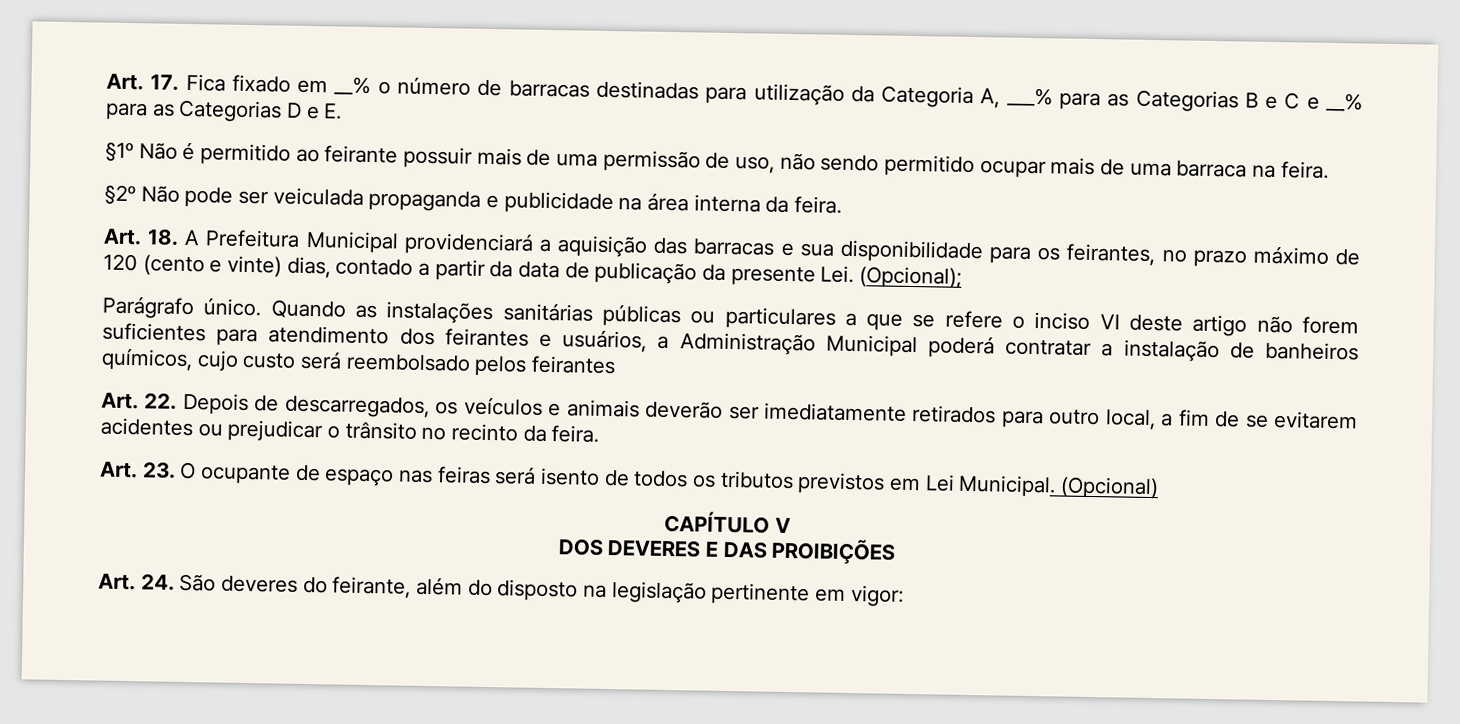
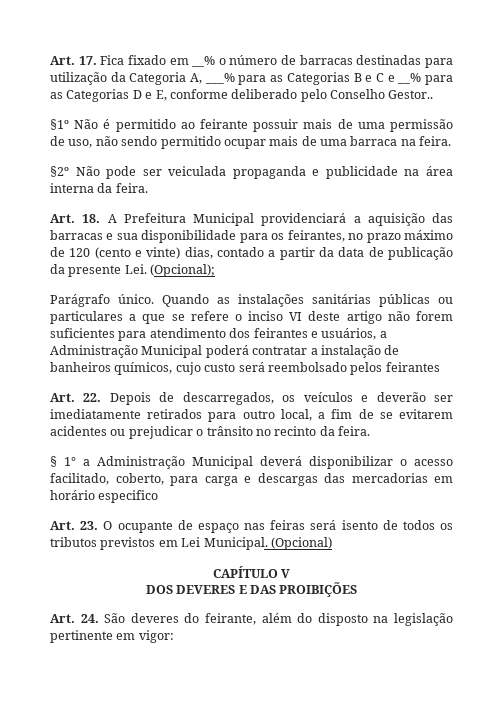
[323,103,343,120] E. -> [155,89,434,102] E, conforme deliberado pelo Conselho Gestor..
[566,399,640,418] animais -> (369, 398) none
(600, 434) none -> [50,456,453,469] [50,473,453,486] [50,490,159,503] // § 1° a Administração Municipal deverá disponibilizar o acesso facilitado, coberto, para carga e descargas das mercadorias em horário especifico

